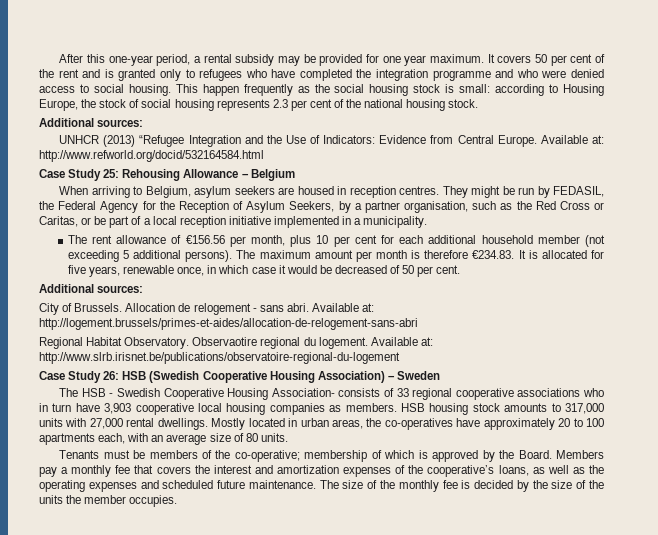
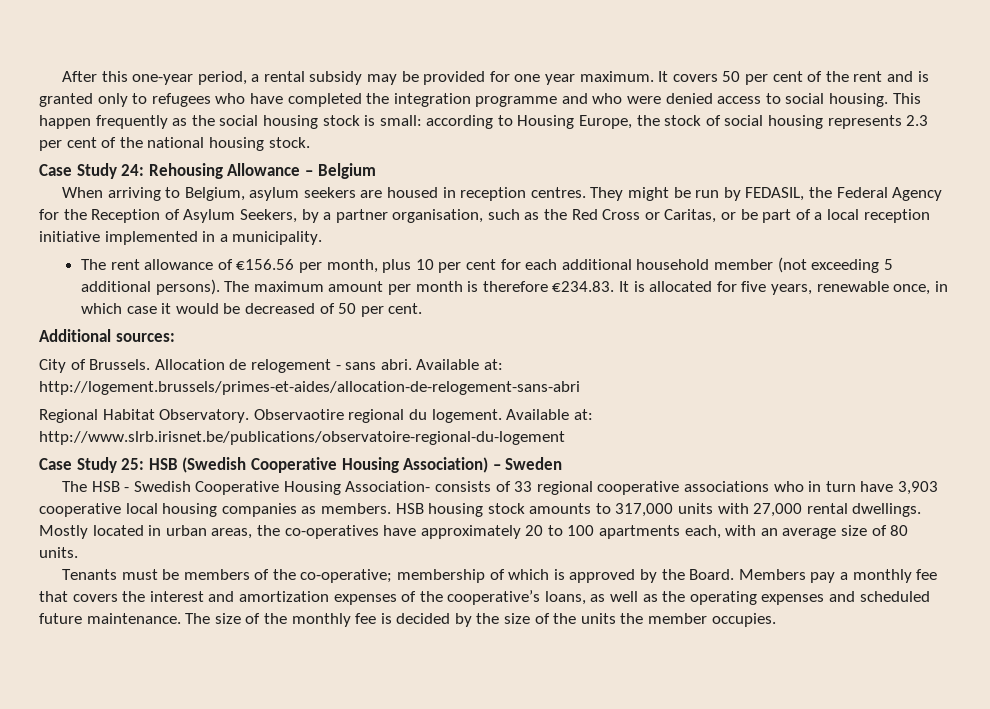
[39,118,144,127] [59,135,604,147] [39,150,264,162] [39,169,120,181] // Additional sources: // UNHCR (2013) “Refugee Integration and the Use of Indicators: Evidence from Central Europe. Available at: http://www.refworld.org/docid/532164584.html // Case Study 25: -> [39,163,145,179] // Case Study 24:
[103,371,120,380] 26: -> [121,458,145,470] 25:

